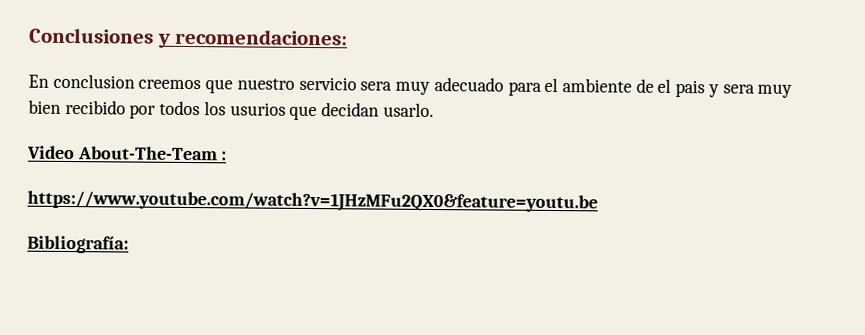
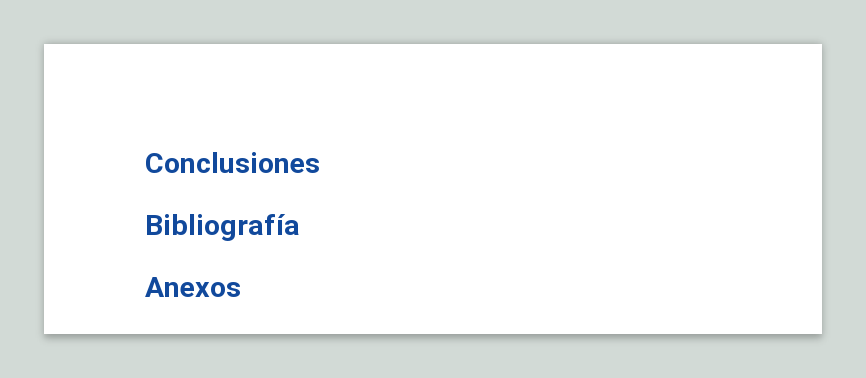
[156,28,349,48] [28,73,793,98] [28,99,434,121] [27,145,228,161] [27,190,598,214] [27,235,129,254] y recomendaciones: // En conclusion creemos que nuestro servicio sera muy adecuado para el ambiente de el pais y sera muy bien recibido por todos los usurios que decidan usarlo. // Video About-The-Team : // https://www.youtube.com/watch?v=1JHzMFu2QX0&feature=youtu.be // Bibliografía: -> [145,214,300,241] [145,277,241,297] // Bibliografía // Anexos

